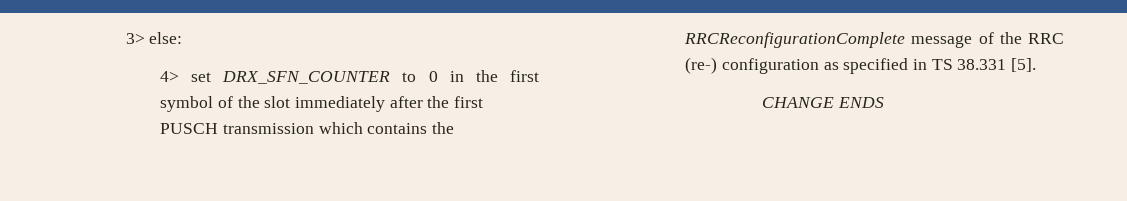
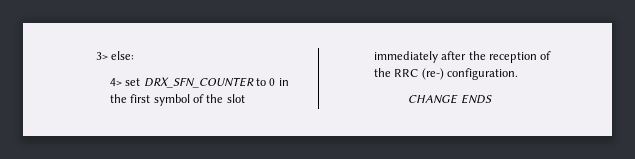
[454,96,484,108] [160,122,454,134] [684,32,1064,48] [685,57,1037,74] first PUSCH transmission which contains the RRCReconfigurationComplete message of the RRC (re-) configuration as specified in TS 38.331 [5]. -> [488,51,552,63] [373,68,518,80] reception of the RRC (re-) configuration.

